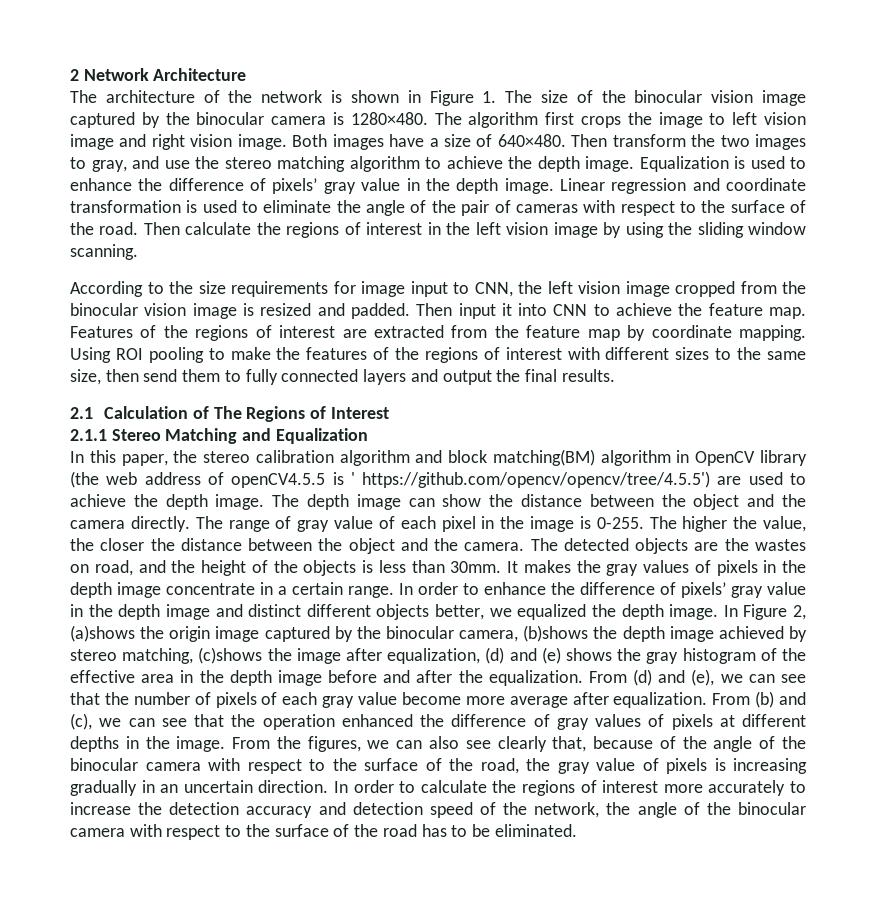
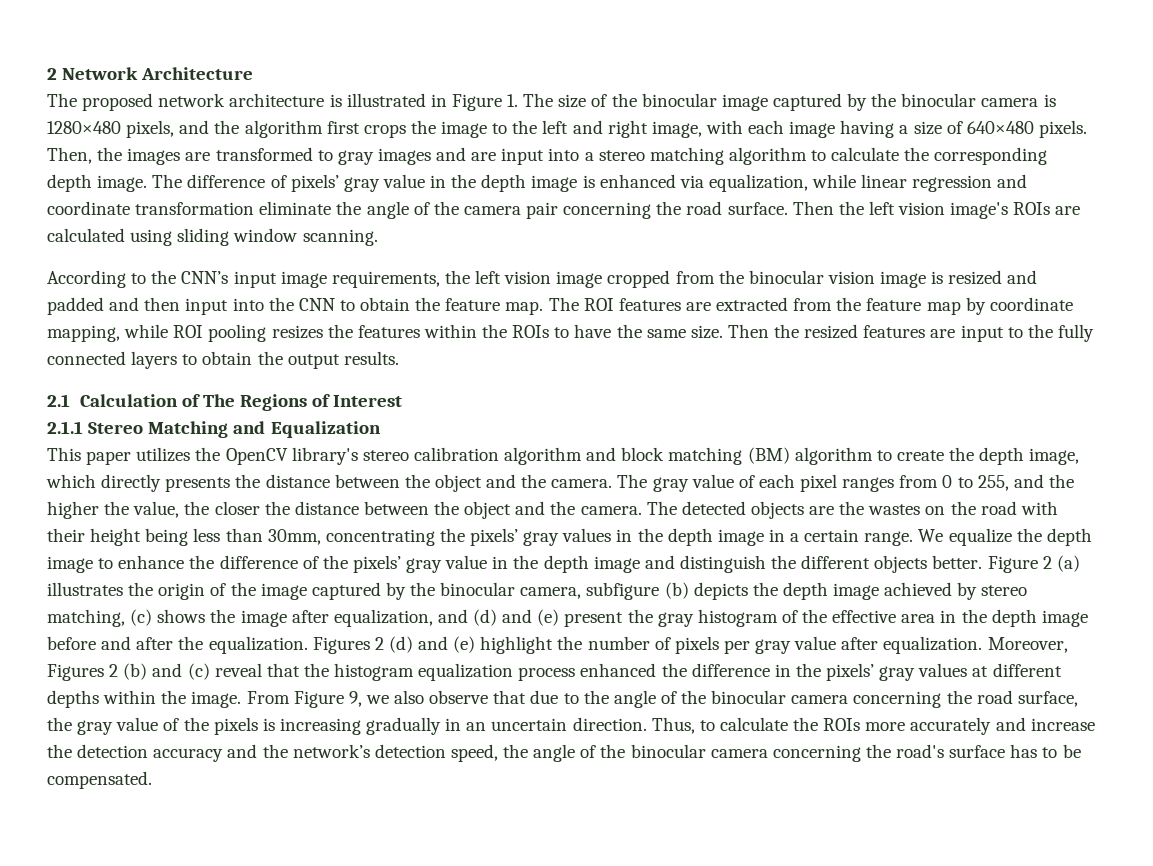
[105,90,399,103] architecture of the network is shown -> [82,93,426,111] proposed network architecture is illustrated
[711,90,754,103] vision -> (717, 100) none
[350,112,462,125] 1280×480. The -> [47,120,240,138] 1280×480 pixels, and the
[732,112,806,125] [70,134,806,150] [70,156,806,172] [70,178,605,194] left vision image and right vision image. Both images have a size of 640×480. Then transform the two images to gray, and use the stereo matching algorithm to achieve the depth image. Equalization is used to enhance the difference of pixels’ gray value in the depth image. Linear -> [512,120,1087,138] [47,147,1048,165] [47,174,908,192] the left and right image, with each image having a size of 640×480 pixels. Then, the images are transformed to gray images and are input into a stereo matching algorithm to calculate the corresponding depth image. The difference of pixels’ gray value in the depth image is enhanced via equalization, while linear
[186,200,259,213] is used to -> (255, 208) none
[461,200,807,216] [70,222,693,238] pair of cameras with respect to the surface of the road. Then calculate the regions of interest in the left vision image by using the -> [463,201,1081,219] [47,228,173,246] camera pair concerning the road surface. Then the left vision image's ROIs are calculated using
[198,281,513,297] size requirements for image input to CNN, -> [181,271,440,288] CNN’s input image requirements,
[350,303,548,319] padded. Then input it into -> [47,297,294,315] padded and then input into the
[616,303,673,316] achieve -> [360,297,411,311] obtain
[70,325,336,341] Features of the regions of interest -> [548,297,681,311] The ROI features
[739,325,807,341] [70,347,806,363] [70,369,557,385] mapping. Using ROI pooling to make the features of the regions of interest with different sizes to the same size, then send them to fully connected layers and output the final -> [47,324,1094,342] [47,351,340,369] mapping, while ROI pooling resizes the features within the ROIs to have the same size. Then the resized features are input to the fully connected layers to obtain the output
[70,450,198,466] In this paper, the -> [47,447,358,465] This paper utilizes the OpenCV library's
[492,449,807,466] [70,471,806,488] [70,494,806,510] [70,516,292,532] matching(BM) algorithm in OpenCV library (the web address of openCV4.5.5 is ' https://github.com/opencv/opencv/tree/4.5.5') are used to achieve the depth image. The depth image can show the distance between the object and the camera directly. The range of -> [668,447,1080,465] [46,474,648,492] matching (BM) algorithm to create the depth image, which directly presents the distance between the object and the camera. The
[481,516,677,532] in the image is 0-255. The -> [842,474,1074,492] ranges from 0 to 255, and the
[94,560,806,576] [70,582,255,598] road, and the height of the objects is less than 30mm. It makes the gray values of pixels in the depth image concentrate -> [950,501,1058,515] [47,528,764,546] the road with their height being less than 30mm, concentrating the pixels’ gray values in the depth image
[399,582,676,595] In order to enhance the difference of -> [918,528,1092,546] [47,555,348,573] We equalize the depth image to enhance the difference of the
[248,604,806,620] [70,625,211,642] distinct different objects better, we equalized the depth image. In Figure 2, (a)shows the origin -> [679,555,1080,573] [47,582,256,600] distinguish the different objects better. Figure 2 (a) illustrates the origin of the
[523,625,589,642] (b)shows -> [586,582,748,600] subfigure (b) depicts
[198,647,263,664] (c)shows -> [130,609,206,626] (c) shows
[485,647,612,664] (d) and (e) shows -> [437,609,624,627] and (d) and (e) present
[588,669,806,686] [70,691,806,708] [70,713,713,730] From (d) and (e), we can see that the number of pixels of each gray value become more average after equalization. From (b) and (c), we can see that the operation enhanced the difference of gray values of pixels -> [312,636,1068,654] [47,663,968,681] Figures 2 (d) and (e) highlight the number of pixels per gray value after equalization. Moreover, Figures 2 (b) and (c) reveal that the histogram equalization process enhanced the difference in the pixels’ gray values
[125,736,139,749] in -> [103,690,157,704] within
[276,736,807,752] [70,758,519,774] the figures, we can also see clearly that, because of the angle of the binocular camera with respect to the surface of the road, -> [293,690,1078,708] Figure 9, we also observe that due to the angle of the binocular camera concerning the road surface,
(659, 764) none -> [183,717,209,731] the
[334,780,659,796] In order to calculate the regions of interest -> [651,717,861,734] Thus, to calculate the ROIs
[790,781,807,793] to -> [995,717,1026,731] and
[352,802,806,818] [70,824,417,840] detection speed of the network, the angle of the binocular camera with respect to the surface of the road -> [262,744,1006,762] the network’s detection speed, the angle of the binocular camera concerning the road's surface
[494,824,577,837] eliminated. -> [47,771,152,789] compensated.

